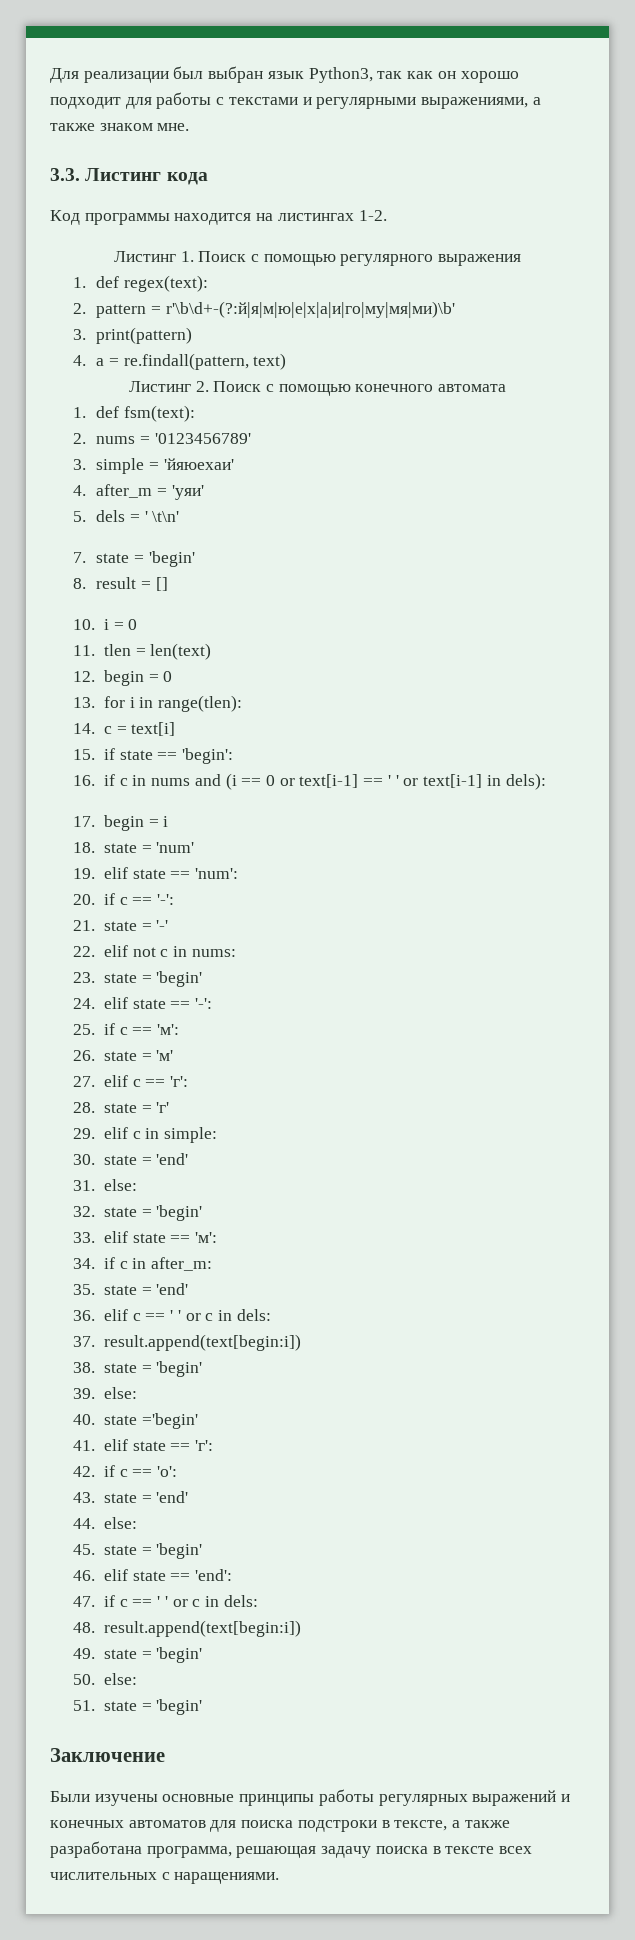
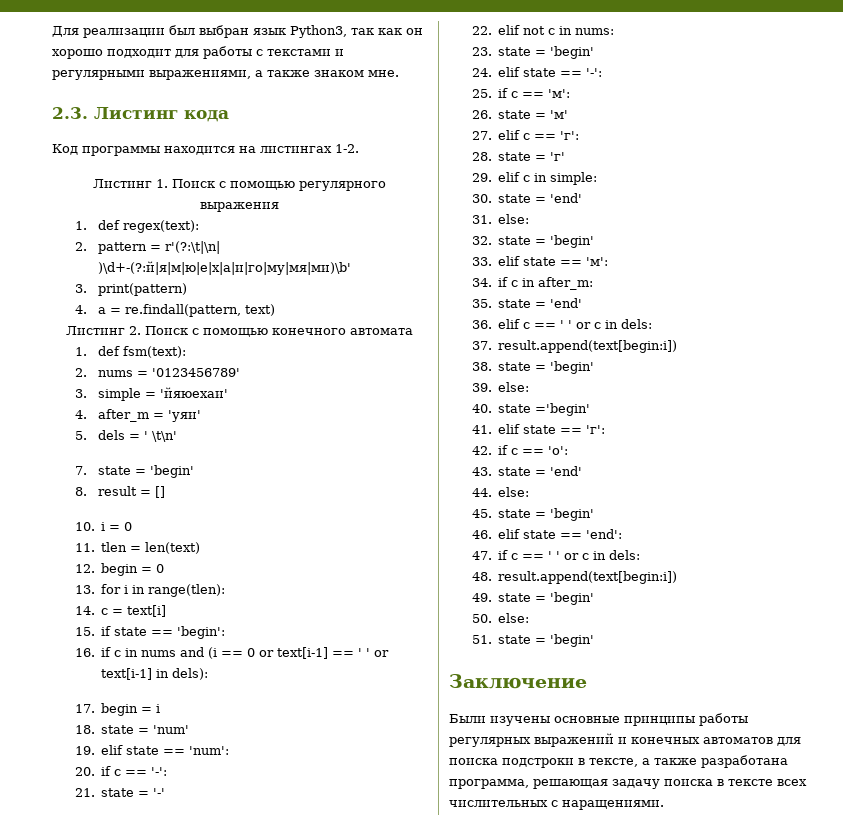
[50,168,80,181] 3.3. -> [52,107,88,119] 2.3.
[165,301,455,318] r'\b\d+-(?:й|я|м|ю|е|х|а|и|го|му|мя|ми)\b' -> [164,241,220,254] [97,261,351,275] r'(?:\t|\n| )\d+-(?:й|я|м|ю|е|х|а|и|го|му|мя|ми)\b'

